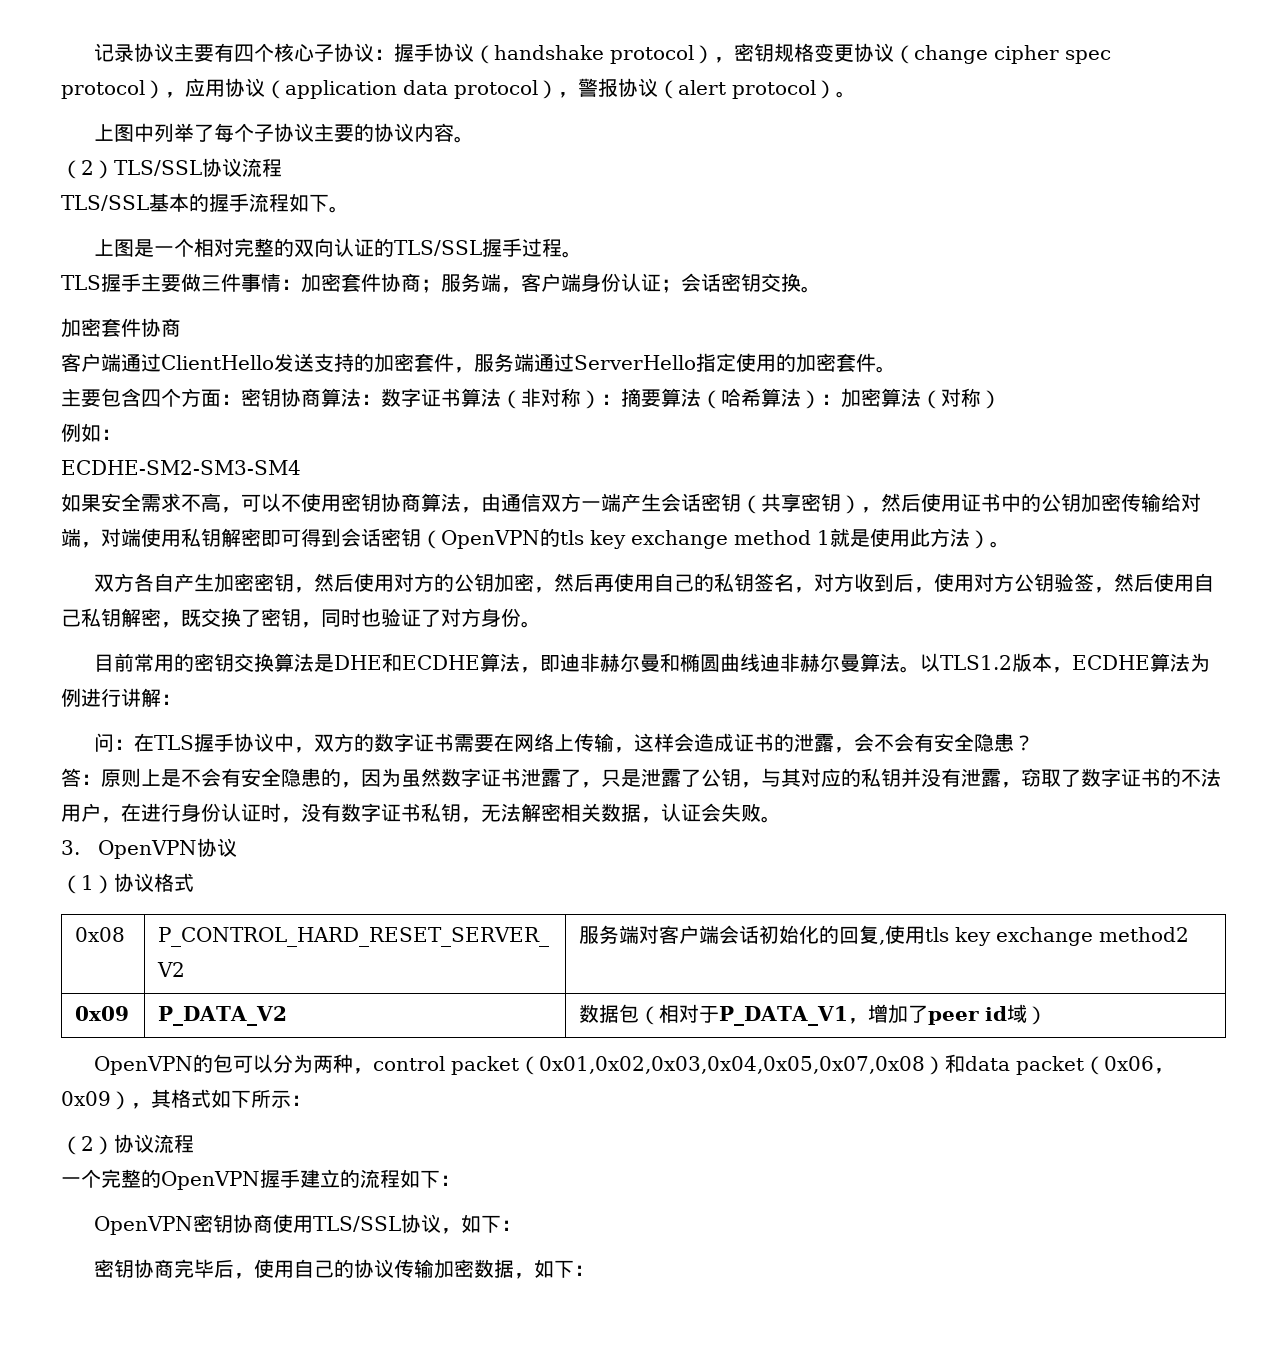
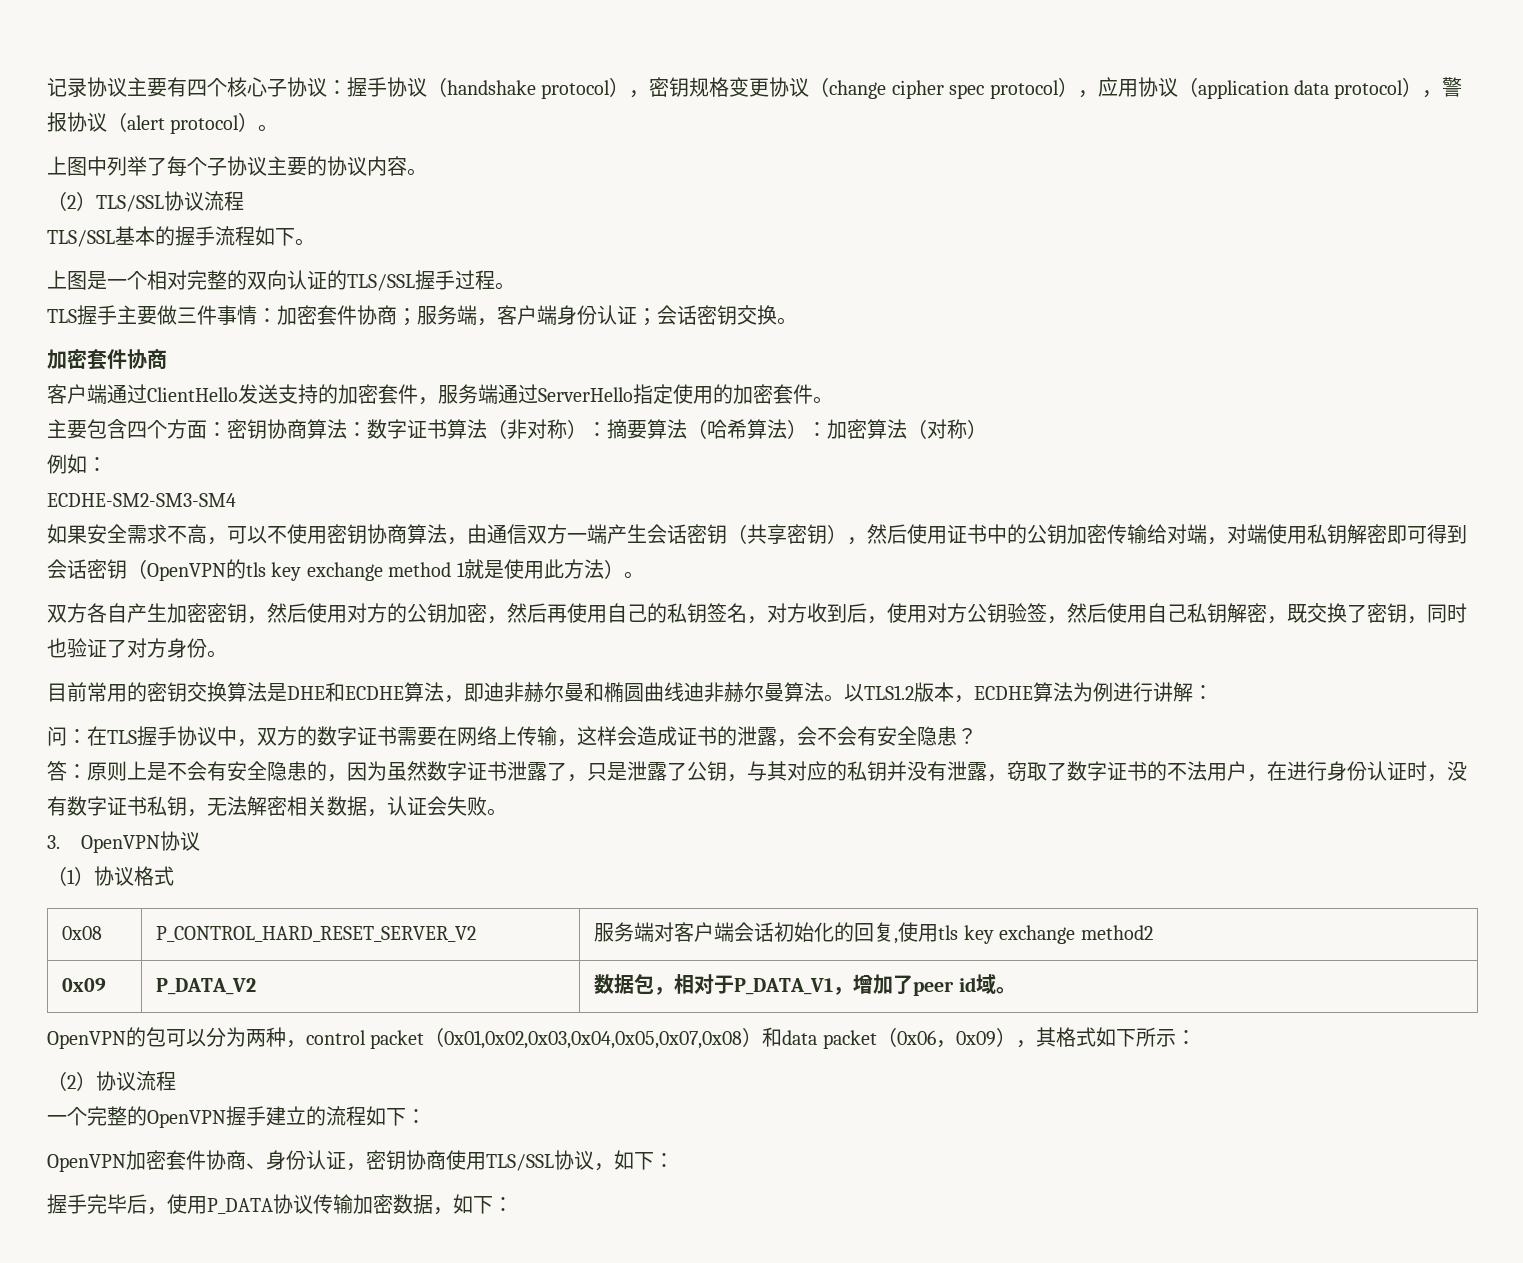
[639,1006,660,1025] （ -> [654,987,675,995] ，
[1026,1006,1047,1025] ） -> [995,987,1016,994] 。
(194, 1225) none -> [126,1150,366,1171] 加密套件协商、身份认证，
[94,1259,175,1278] 密钥协商 -> [47,1194,87,1214] 握手
[294,1259,355,1278] 自己的 -> [207,1198,273,1214] P_DATA

